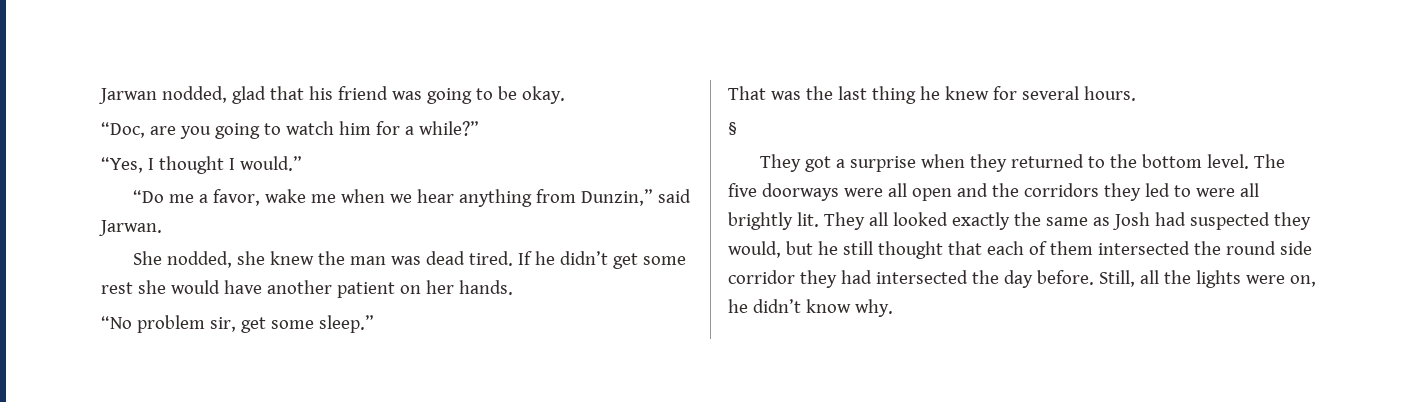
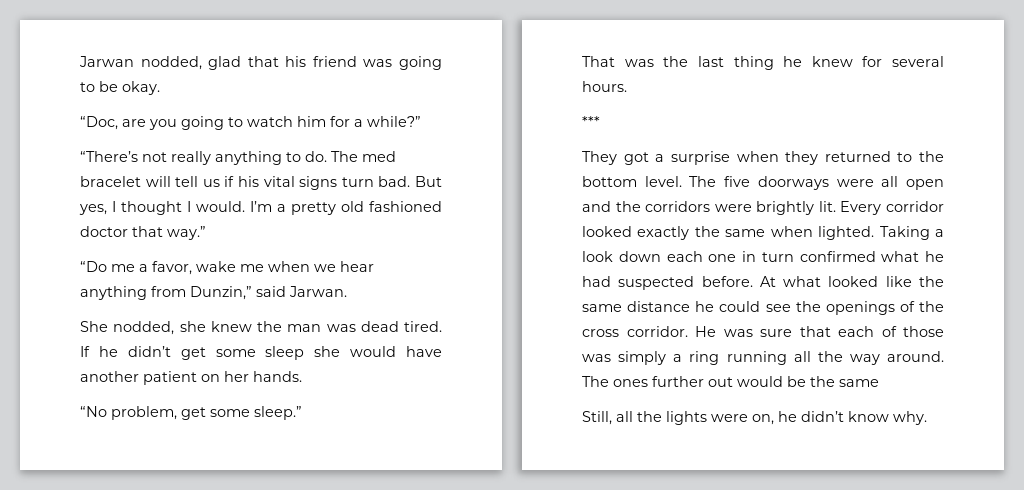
[101,156,302,174] “Yes, I thought I would.” -> [80,151,396,165] [80,176,442,190] [79,201,442,215] [80,226,206,240] “There’s not really anything to do. The med bracelet will tell us if his vital signs turn bad. But yes, I thought I would. I’m a pretty old fashioned doctor that way.”
[101,282,133,294] rest -> [265,346,305,360] sleep
[136,315,236,333] problem sir, -> [111,406,177,420] problem,
[728,122,737,135] § -> [582,116,600,127] ***
[1103,183,1259,201] [728,212,1311,230] [728,241,1312,259] [728,270,1094,288] they led to were all brightly lit. They all looked exactly the same as Josh had suspected they would, but he still thought that each of them intersected the round side corridor they had intersected the day before. -> [714,201,944,215] [582,226,944,240] [582,251,944,262] [582,276,944,290] [582,301,944,315] [582,326,944,337] [582,351,944,365] [582,376,879,387] were brightly lit. Every corridor looked exactly the same when lighted. Taking a look down each one in turn confirmed what he had suspected before. At what looked like the same distance he could see the openings of the cross corridor. He was sure that each of those was simply a ring running all the way around. The ones further out would be the same //

